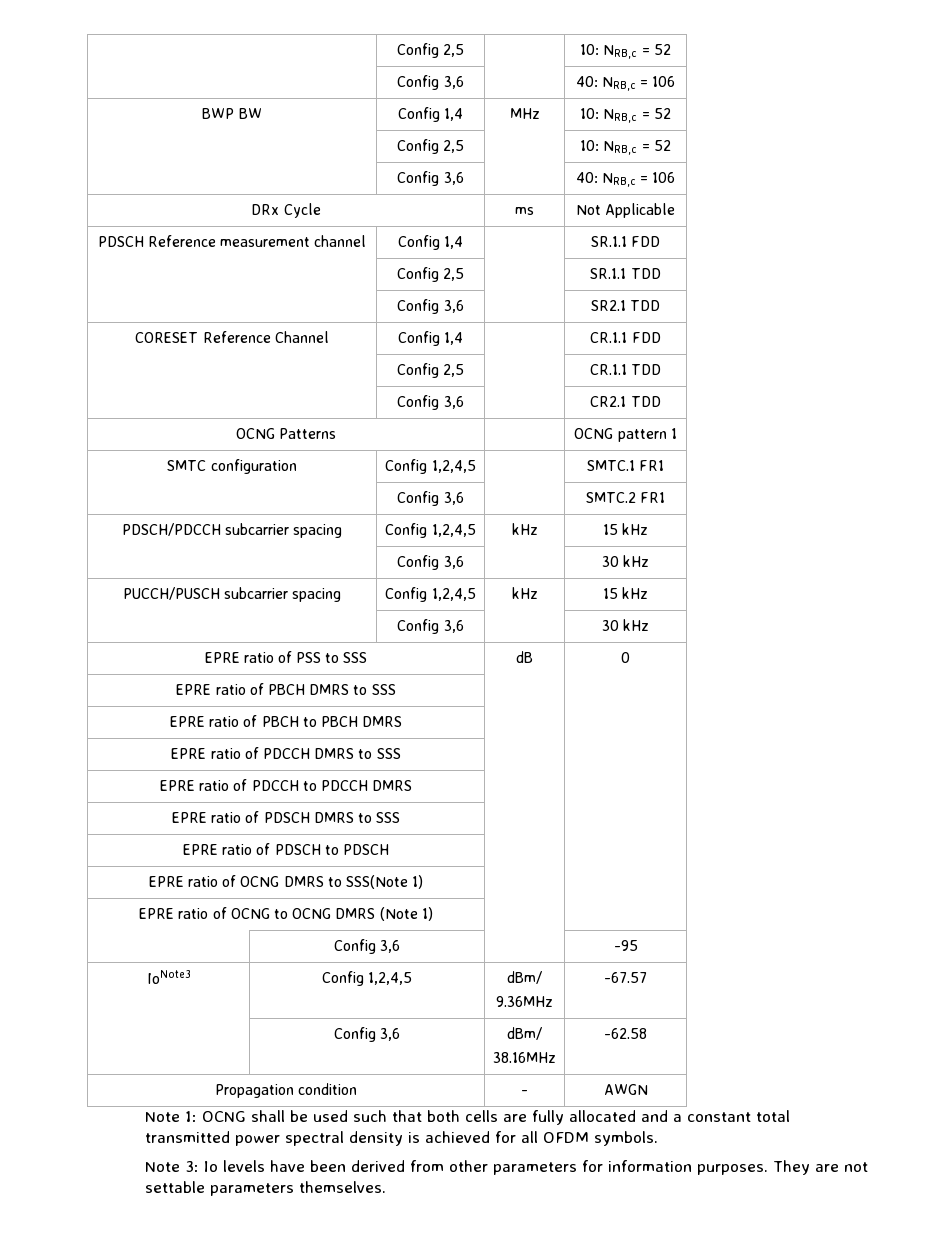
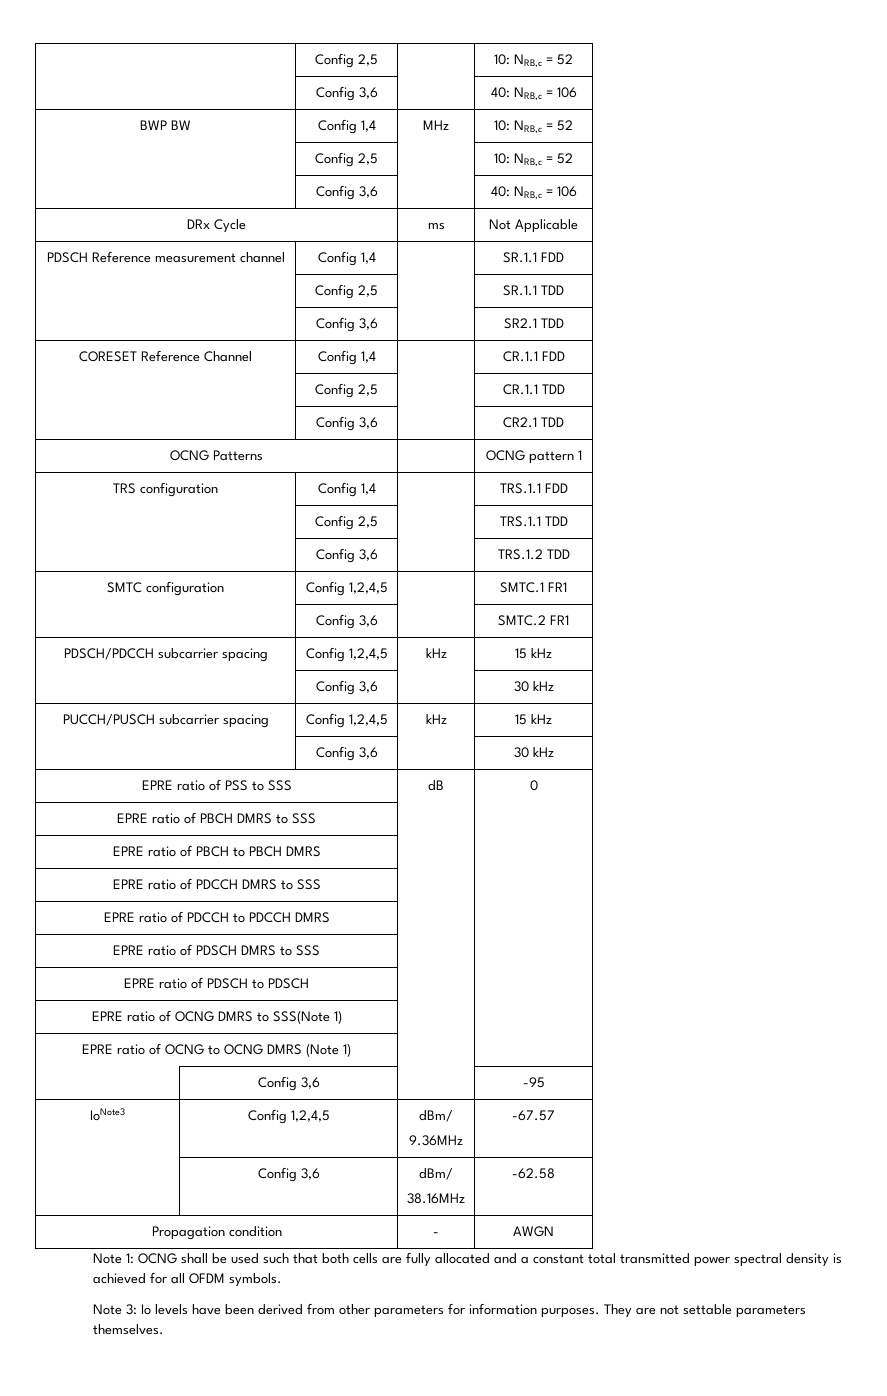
(677, 433) none -> [113,482,218,497] [317,482,376,497] [499,483,568,494] [315,515,378,530] [499,516,568,527] [315,548,378,563] [497,549,570,560] // TRS configuration | Config 1,4 | | TRS.1.1 FDD // | Config 2,5 | | TRS.1.1 TDD // | Config 3,6 | | TRS.1.2 TDD

